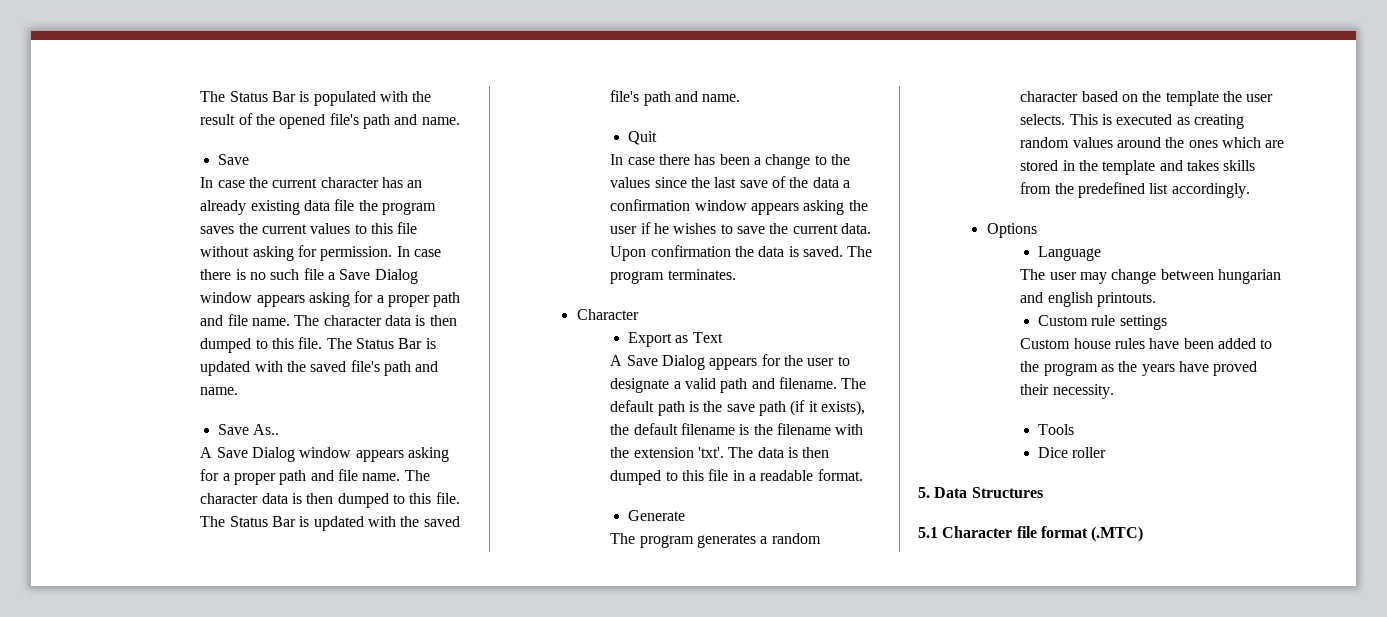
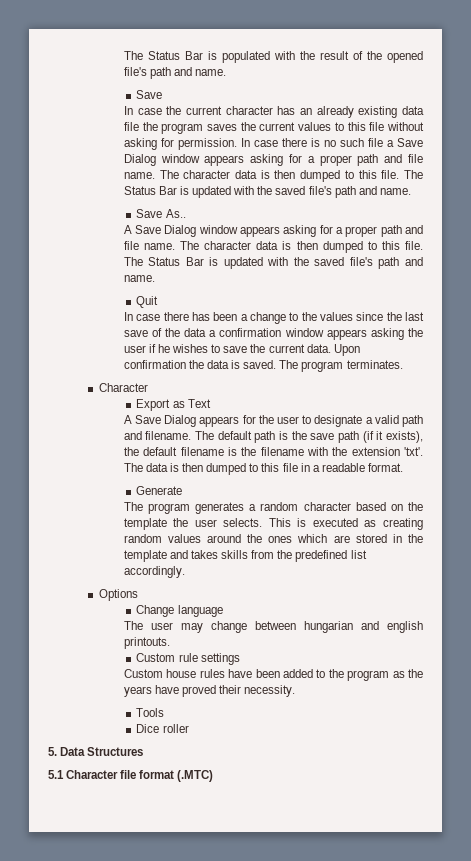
[1038,246,1102,261] Language -> [136,605,223,617] Change language

